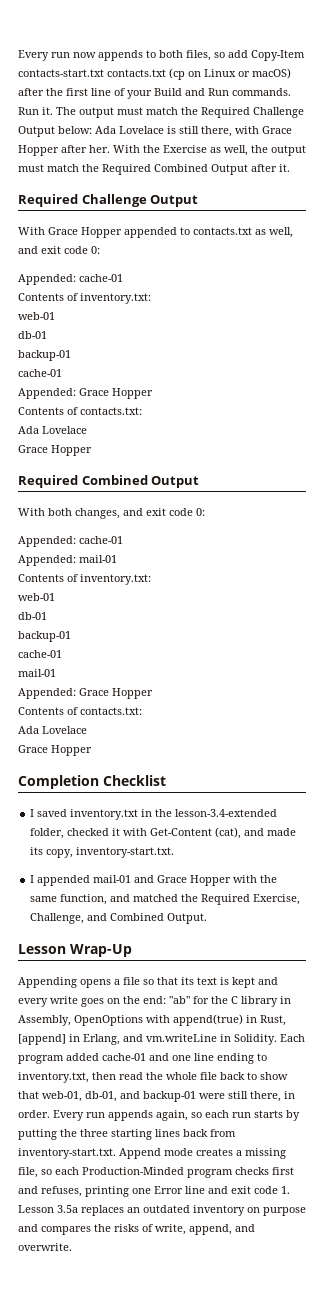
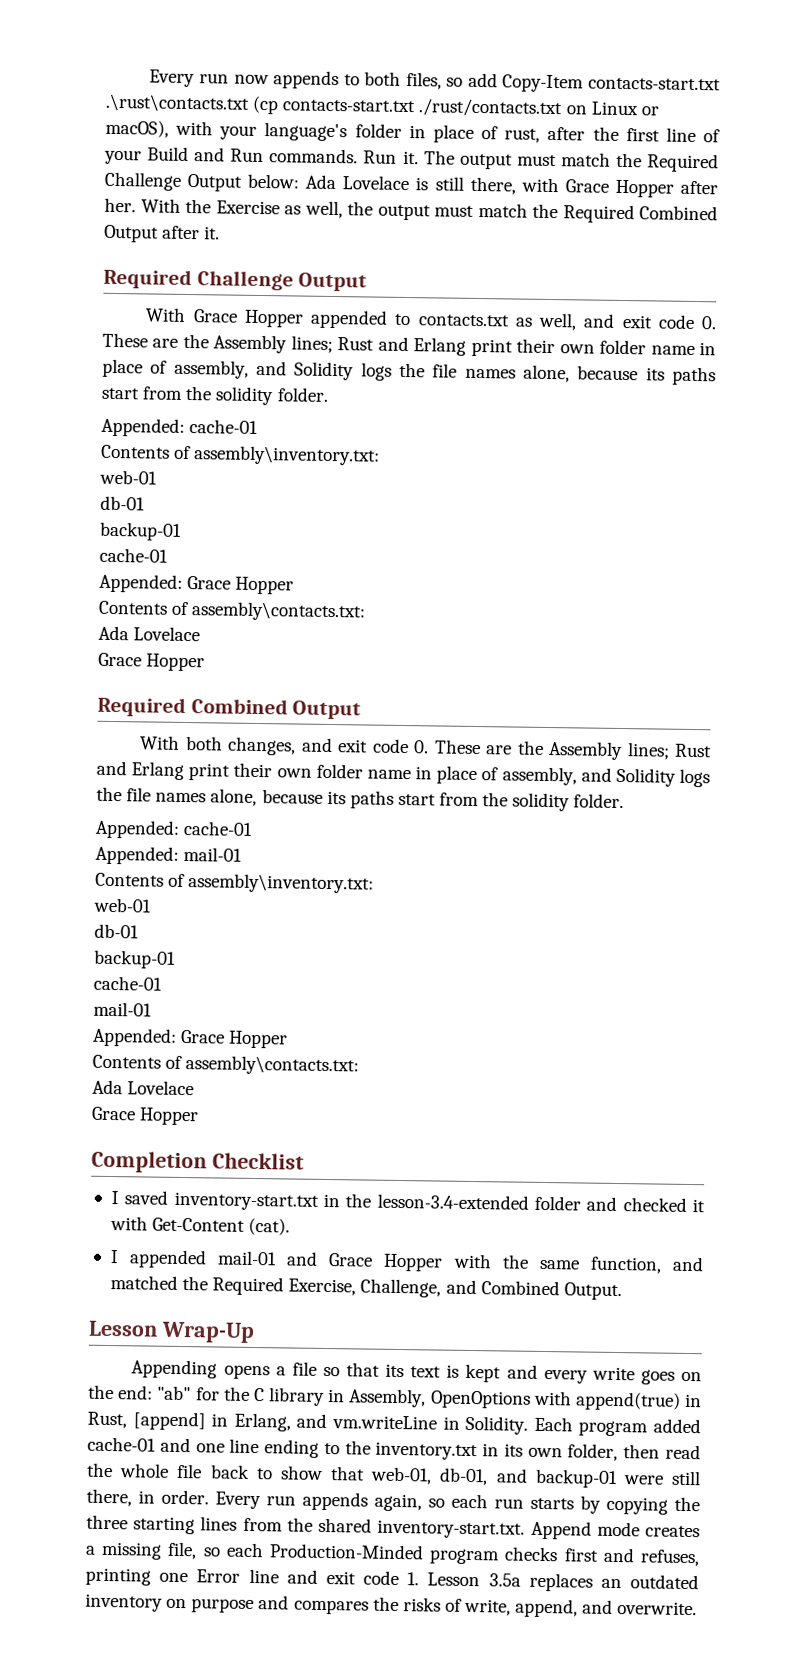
[107,68,291,80] contacts.txt (cp on Linux or macOS) -> [105,93,659,118] [105,119,541,143] .\rust\contacts.txt (cp contacts-start.txt ./rust/contacts.txt on Linux or macOS), with your language's folder in place of rust,
[91,246,100,254] 0: -> [701,316,718,330] [102,332,716,357] [102,358,716,386] [101,385,329,406] 0. These are the Assembly lines; Rust and Erlang print their own folder name in place of assembly, and Solidity logs the file names alone, because its paths start from the solidity folder.
[80,293,151,304] inventory.txt: -> [193,445,381,466] assembly\inventory.txt:
[80,407,142,415] contacts.txt: -> [191,601,367,622] assembly\contacts.txt:
[196,508,205,516] 0: -> [414,739,712,761] [96,760,710,788] [96,786,625,812] 0. These are the Assembly lines; Rust and Erlang print their own folder name in place of assembly, and Solidity logs the file names alone, because its paths start from the solidity folder.
[80,574,151,585] inventory.txt: -> [188,873,375,894] assembly\inventory.txt:
[80,707,142,715] contacts.txt: -> [185,1055,360,1076] assembly\contacts.txt:
[70,809,139,820] inventory.txt -> [173,1191,319,1211] inventory-start.txt
[30,828,65,839] folder, -> [533,1195,618,1212] folder and
[215,827,297,839] [30,847,175,858] (cat), and made its copy, inventory-start.txt. -> [248,1217,291,1236] (cat).
[18,1072,89,1083] inventory.txt, -> [344,1440,619,1462] the inventory.txt in its own folder,
[18,1129,57,1140] putting -> [606,1496,668,1515] copying
[183,1129,236,1137] back from -> [242,1517,373,1533] from the shared

